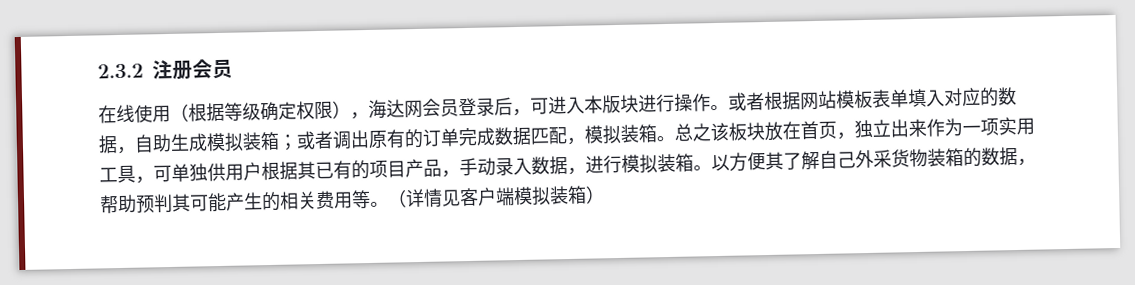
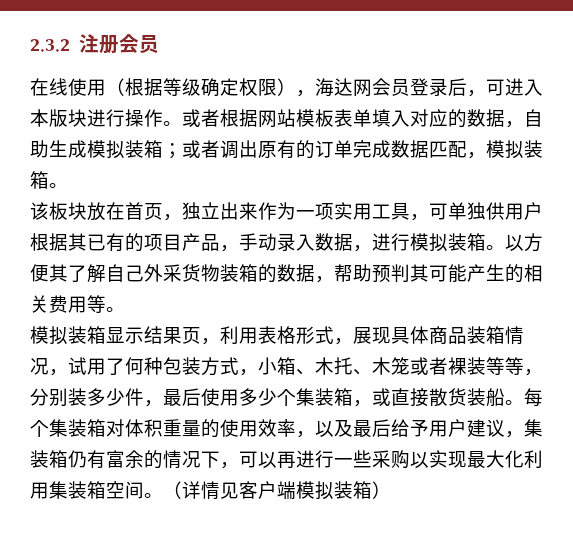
[674,123,712,142] 总之 -> (68, 185) //
(389, 204) none -> [30,326,524,345] [30,357,543,376] [30,388,543,407] [30,419,543,438] [30,450,543,469] [30,481,163,499] // 模拟装箱显示结果页，利用表格形式，展现具体商品装箱情况，试用了何种包装方式，小箱、木托、木笼或者裸装等等，分别装多少件，最后使用多少个集装箱，或直接散货装船。每个集装箱对体积重量的使用效率，以及最后给予用户建议，集装箱仍有富余的情况下，可以再进行一些采购以实现最大化利用集装箱空间。

